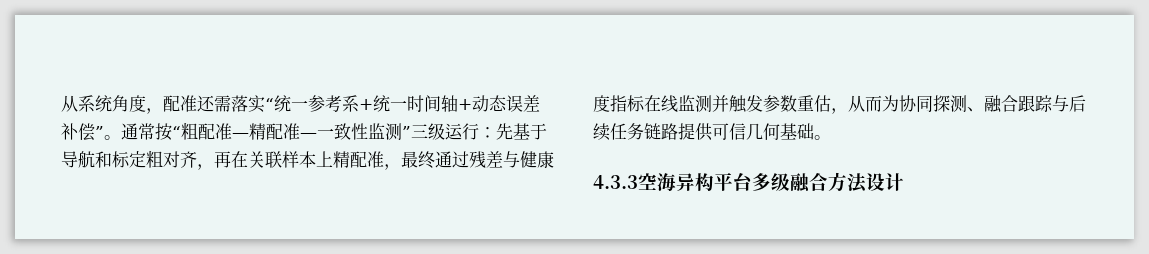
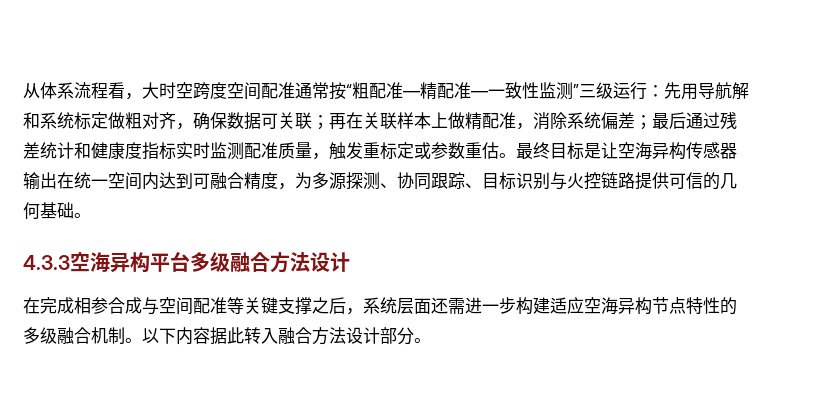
[61,95,540,114] [61,123,121,141] 从系统角度，配准还需落实“统一参考系+统一时间轴+动态误差补偿”。 -> [23,82,295,100] 从体系流程看，大时空跨度空间配准
[513,123,547,140] [61,150,214,170] 基于导航和标定粗对齐， -> [681,82,749,100] [23,112,329,130] 用导航解和系统标定做粗对齐，确保数据可关联；
(333, 159) none -> [448,112,465,129] 做
[401,151,435,169] 最终 -> [533,112,686,130] 消除系统偏差；最后
[503,151,520,168] 与 -> [40,142,91,159] 统计和
[644,95,1086,114] [593,123,644,141] 在线监测并触发参数重估，从而为协同探测、融合跟踪与后续任务 -> [176,142,737,160] [23,172,601,190] 实时监测配准质量，触发重标定或参数重估。最终目标是让空海异构传感器输出在统一空间内达到可融合精度，为多源探测、协同跟踪、目标识别与火控
(746, 131) none -> [703,172,720,190] 的
(904, 182) none -> [23,297,737,315] [23,327,431,345] // 在完成相参合成与空间配准等关键支撑之后，系统层面还需进一步构建适应空海异构节点特性的多级融合机制。以下内容据此转入融合方法设计部分。

